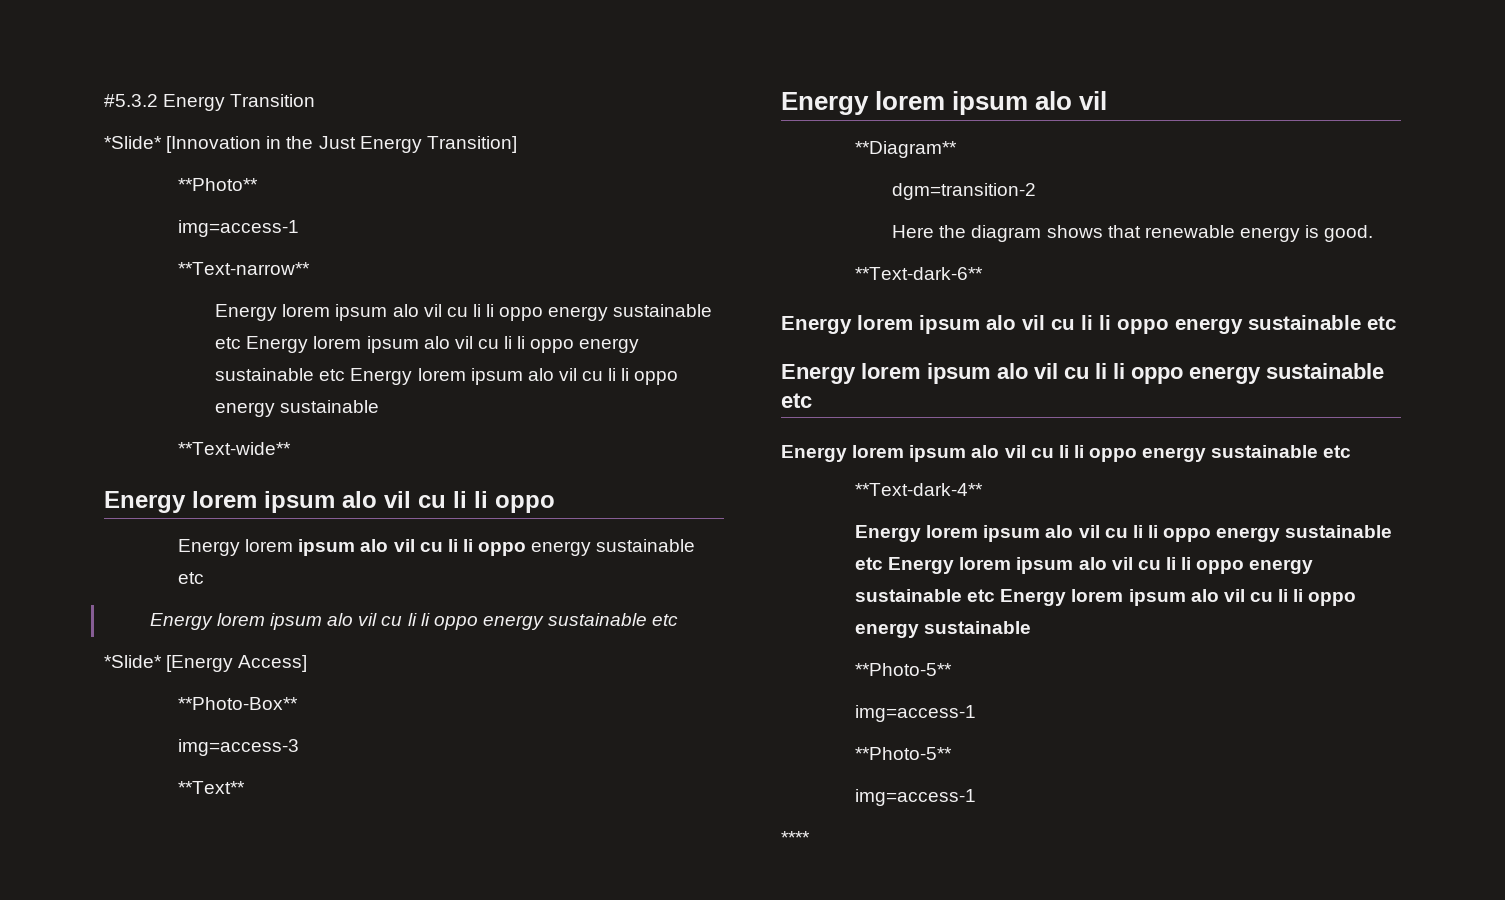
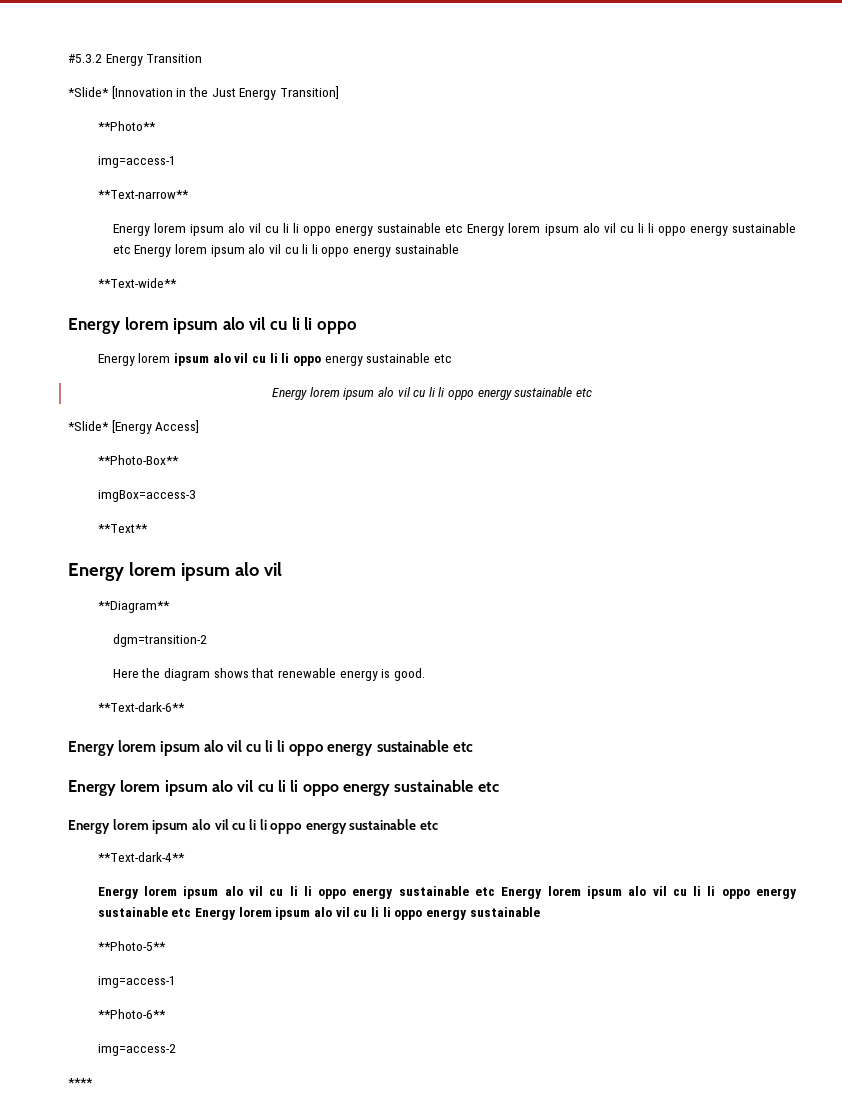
[178,739,300,756] img=access-3 -> [97,490,196,502] imgBox=access-3
[855,747,953,760] [855,789,977,806] **Photo-5** // img=access-1 -> [97,1009,166,1019] [97,1044,176,1056] **Photo-6** // img=access-2

